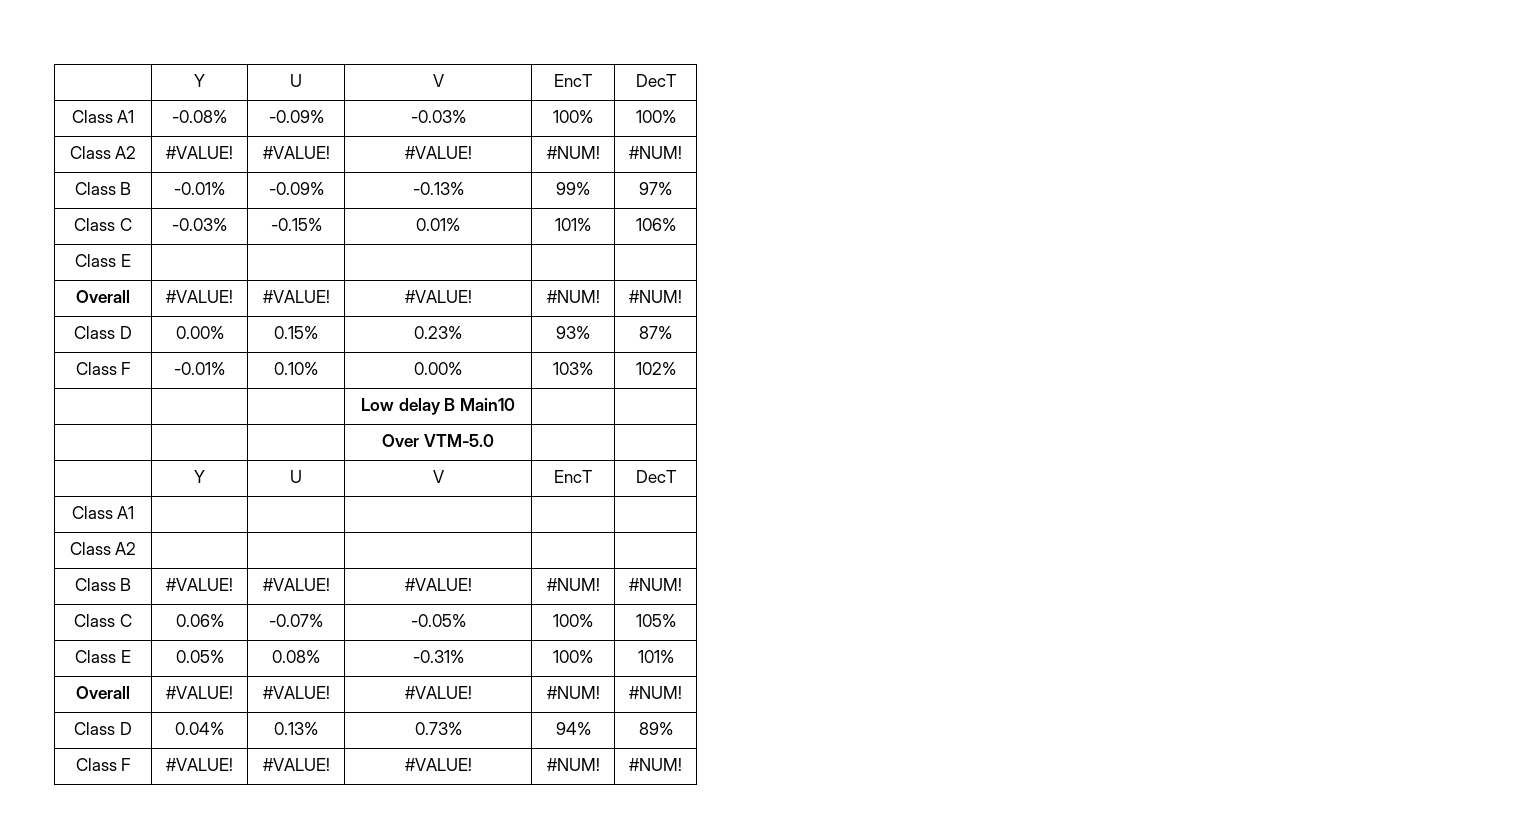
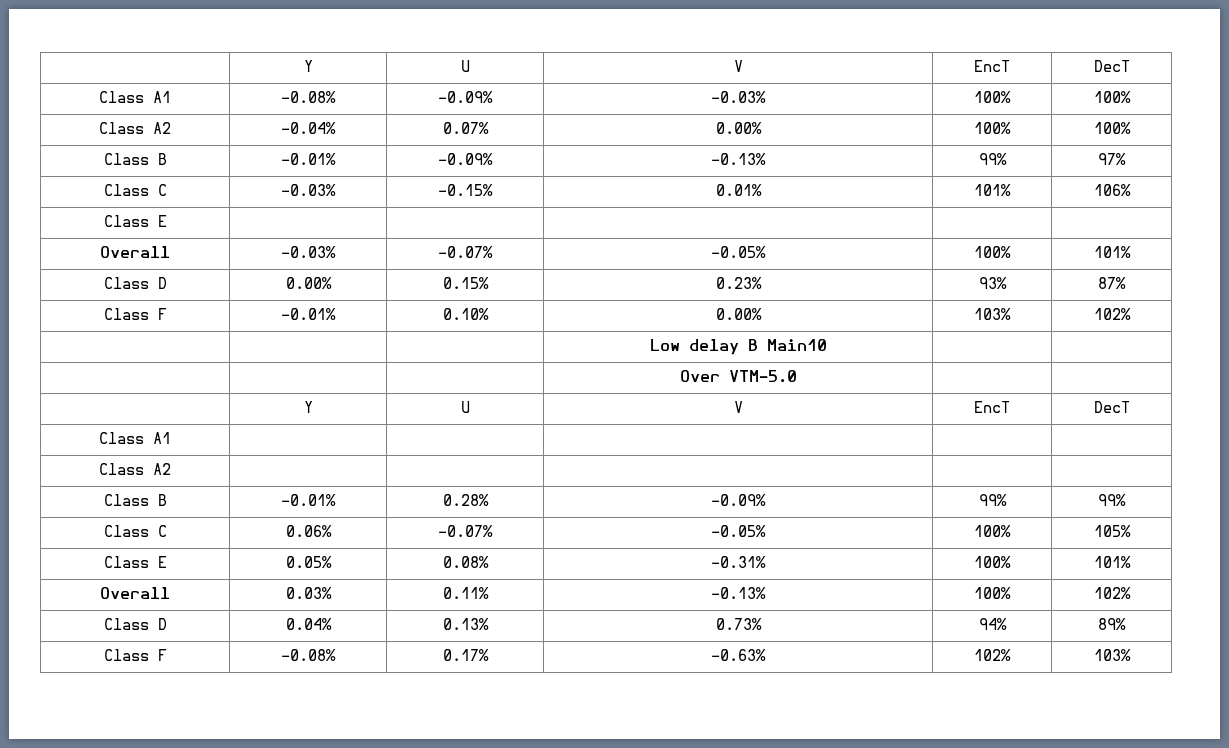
[166,146,233,159] [262,146,330,159] [404,146,472,159] [546,146,600,159] [629,146,682,159] #VALUE! | #VALUE! | #VALUE! | #NUM! | #NUM! -> [281,122,336,134] [442,122,489,134] [715,122,762,134] [974,122,1011,134] [1093,122,1131,134] -0.04% | 0.07% | 0.00% | 100% | 100%
[166,290,233,303] [262,290,330,303] [404,290,472,303] [546,290,600,303] [629,290,682,303] #VALUE! | #VALUE! | #VALUE! | #NUM! | #NUM! -> [281,246,336,258] [438,246,493,258] [711,246,766,258] [974,246,1011,258] [1093,246,1131,258] -0.03% | -0.07% | -0.05% | 100% | 101%
[166,578,233,591] [262,578,330,591] [404,578,472,591] [546,578,600,591] [629,578,682,591] #VALUE! | #VALUE! | #VALUE! | #NUM! | #NUM! -> [281,494,336,506] [442,494,489,506] [711,494,766,506] [978,494,1007,506] [1098,494,1126,506] -0.01% | 0.28% | -0.09% | 99% | 99%
[166,686,233,699] [262,686,330,699] [404,686,472,699] [546,686,600,699] [629,686,682,699] #VALUE! | #VALUE! | #VALUE! | #NUM! | #NUM! -> [285,587,332,599] [442,587,489,599] [711,587,766,599] [974,587,1011,599] [1093,587,1131,599] 0.03% | 0.11% | -0.13% | 100% | 102%
[166,758,233,771] [262,758,330,771] [404,758,472,771] [546,758,600,771] [629,758,682,771] #VALUE! | #VALUE! | #VALUE! | #NUM! | #NUM! -> [281,649,336,661] [442,649,489,661] [711,649,766,661] [974,649,1011,661] [1093,649,1131,661] -0.08% | 0.17% | -0.63% | 102% | 103%

